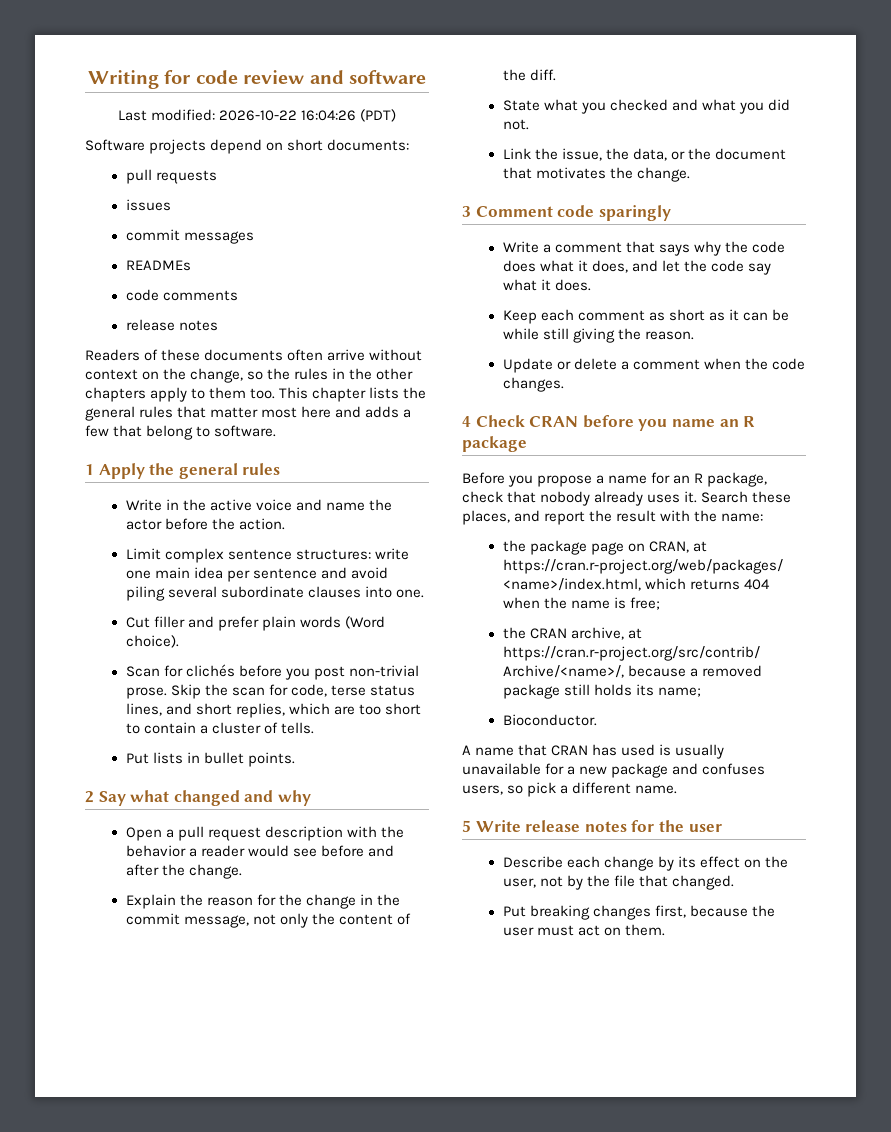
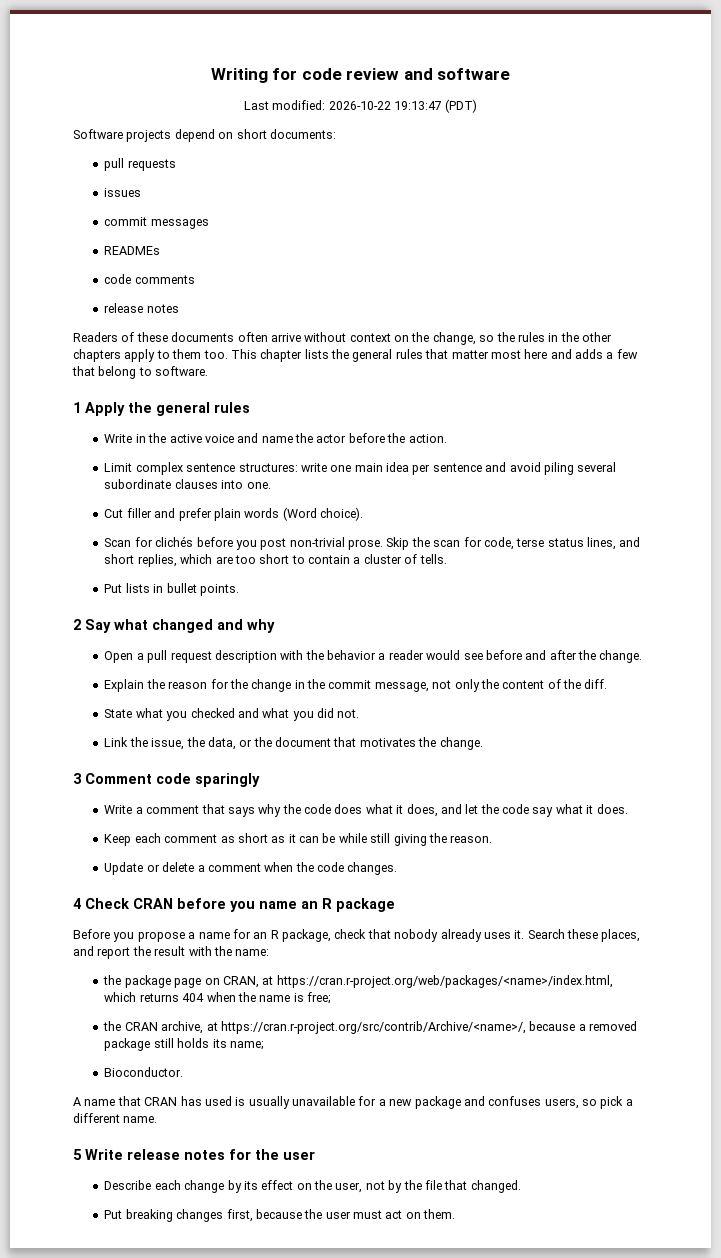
[301,110,357,121] 16:04:26 -> [393,101,442,110] 19:13:47

